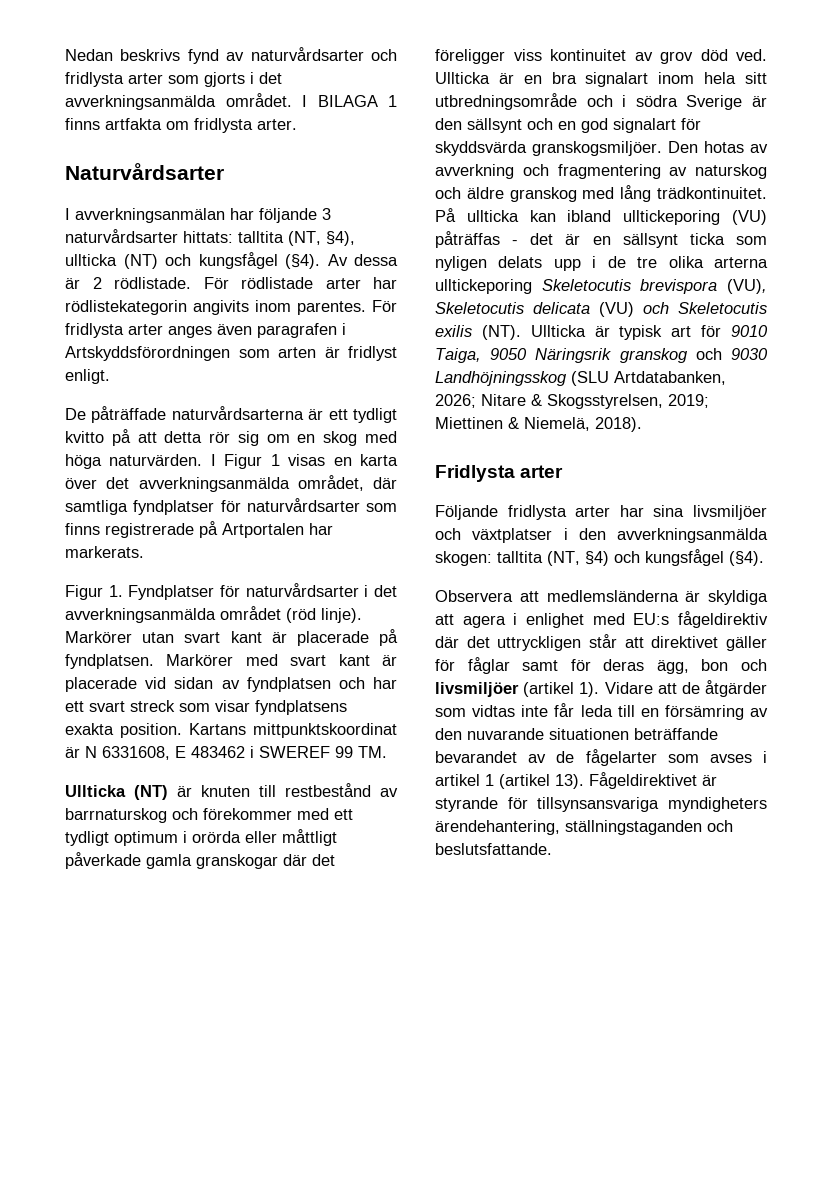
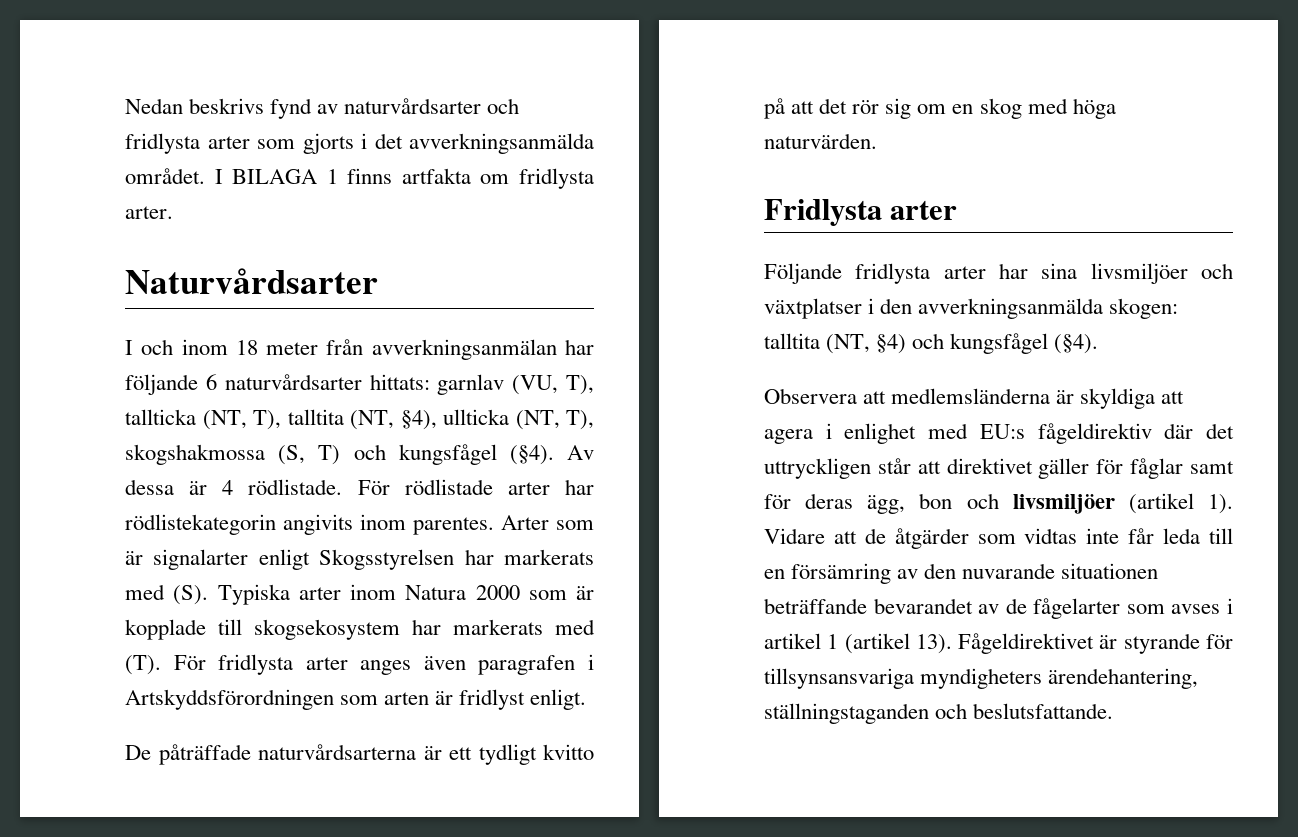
(70, 214) none -> [141,339,364,355] och inom 18 meter från
[322,208,331,220] 3 -> [205,374,217,390] 6
[238,231,355,246] [65,254,158,269] talltita (NT, §4), ullticka (NT) -> [437,374,594,395] [125,409,594,430] [125,444,341,465] garnlav (VU, T), tallticka (NT, T), talltita (NT, §4), ullticka (NT, T), skogshakmossa (S, T)
[92,277,102,289] 2 -> [222,480,234,495] 4
(366, 308) none -> [501,515,594,530] [125,549,594,570] [125,584,594,605] [125,619,595,640] [125,655,161,675] Arter som är signalarter enligt Skogsstyrelsen har markerats med (S). Typiska arter inom Natura 2000 som är kopplade till skogsekosystem har markerats med (T).
[164,431,203,443] detta -> [819,98,848,114] det
[210,454,398,469] [65,475,397,492] [65,498,397,515] [65,521,333,538] [65,546,144,558] [65,583,397,600] [65,606,362,623] [65,629,398,646] [65,654,397,669] [65,677,397,692] [65,700,347,715] [65,723,397,738] [65,746,387,760] [65,783,398,800] [65,808,353,823] [65,829,337,846] [65,852,335,869] [435,49,767,64] [435,72,767,87] [435,93,767,110] [435,118,701,133] [435,141,768,156] [435,164,767,179] [435,185,767,202] [435,208,767,225] [435,231,767,248] [435,256,768,271] [435,279,767,294] [435,302,767,317] [435,325,768,340] [435,348,768,363] [435,371,726,386] [435,394,709,409] [435,417,642,432] I Figur 1 visas en karta över det avverkningsanmälda området, där samtliga fyndplatser för naturvårdsarter som finns registrerade på Artportalen har markerats. // Figur 1. Fyndplatser för naturvårdsarter i det avverkningsanmälda området (röd linje). Markörer utan svart kant är placerade på fyndplatsen. Markörer med svart kant är placerade vid sidan av fyndplatsen och har ett svart streck som visar fyndplatsens exakta position. Kartans mittpunktskoordinat är N 6331608, E 483462 i SWEREF 99 TM. // Ullticka (NT) är knuten till restbestånd av barrnaturskog och förekommer med ett tydligt optimum i orörda eller måttligt påverkade gamla granskogar där det föreligger viss kontinuitet av grov död ved. Ullticka är en bra signalart inom hela sitt utbredningsområde och i södra Sverige är den sällsynt och en god signalart för skyddsvärda granskogsmiljöer. Den hotas av avverkning och fragmentering av naturskog och äldre granskog med lång trädkontinuitet. På ullticka kan ibland ulltickeporing (VU) påträffas - det är en sällsynt ticka som nyligen delats upp i de tre olika arterna ulltickeporing Skeletocutis brevispora (VU), Skeletocutis delicata (VU) och Skeletocutis exilis (NT). Ullticka är typisk art för 9010 Taiga, 9050 Näringsrik granskog och 9030 Landhöjningsskog (SLU Artdatabanken, 2026; Nitare & Skogsstyrelsen, 2019; Miettinen & Niemelä, 2018). -> (877, 141) none

